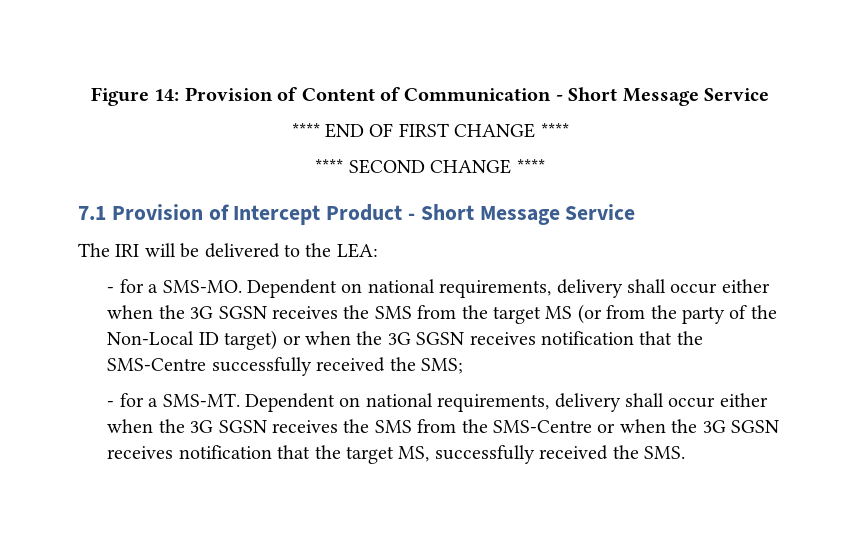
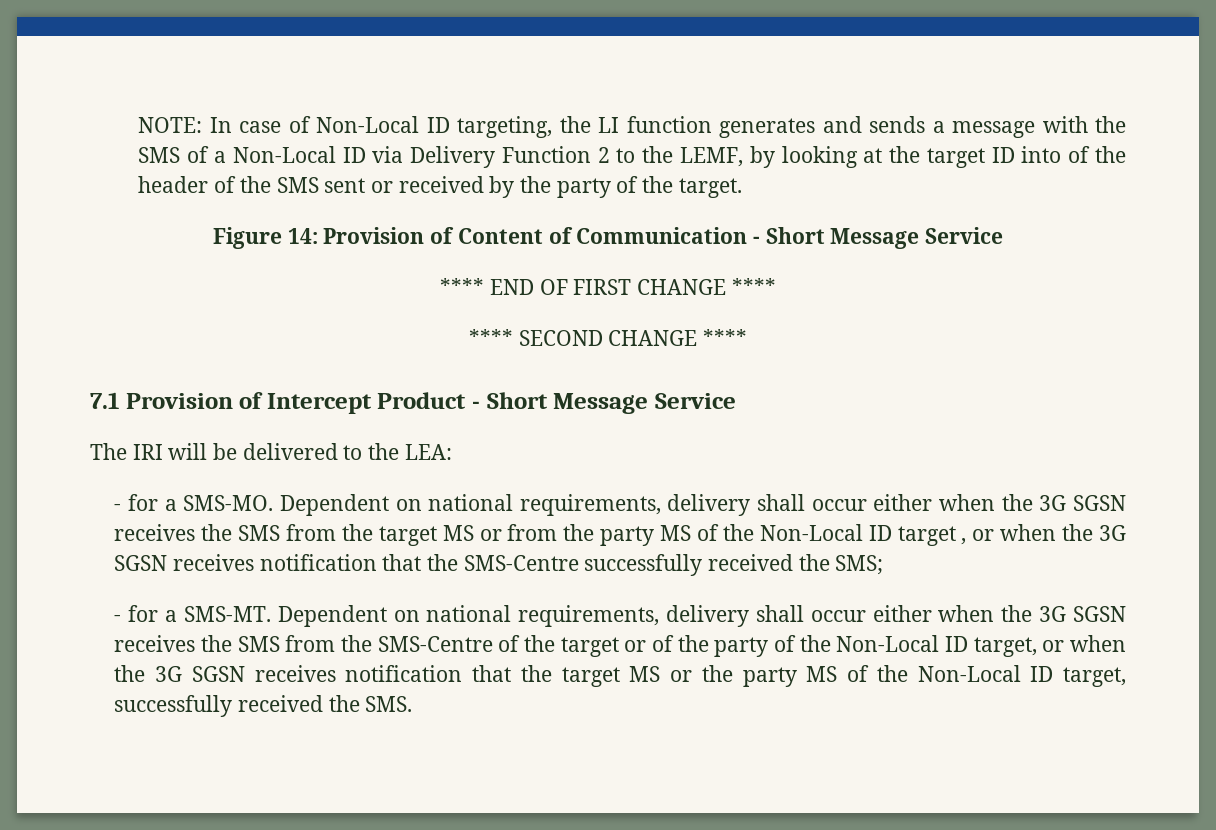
(91, 96) none -> [138,116,1127,138] [138,146,1127,168] [138,176,742,198] NOTE: In case of Non-Local ID targeting, the LI function generates and sends a message with the SMS of a Non-Local ID via Delivery Function 2 to the LEMF, by looking at the target ID into of the header of the SMS sent or received by the party of the target. //
[577,304,602,324] (or -> [479,529,502,541] or
[729,305,777,319] [107,330,278,350] of the Non-Local ID target) -> [660,524,967,546] MS of the Non-Local ID target ,
(592, 426) none -> [498,635,1037,657] of the target or of the party of the Non-Local ID target,
[398,446,430,462] MS, -> [629,665,1127,687] MS or the party MS of the Non-Local ID target,

